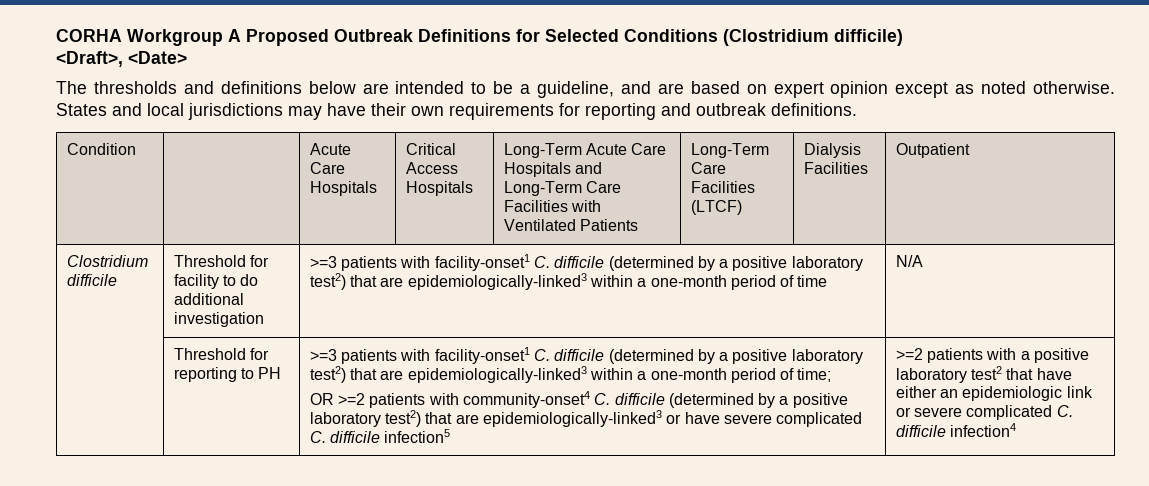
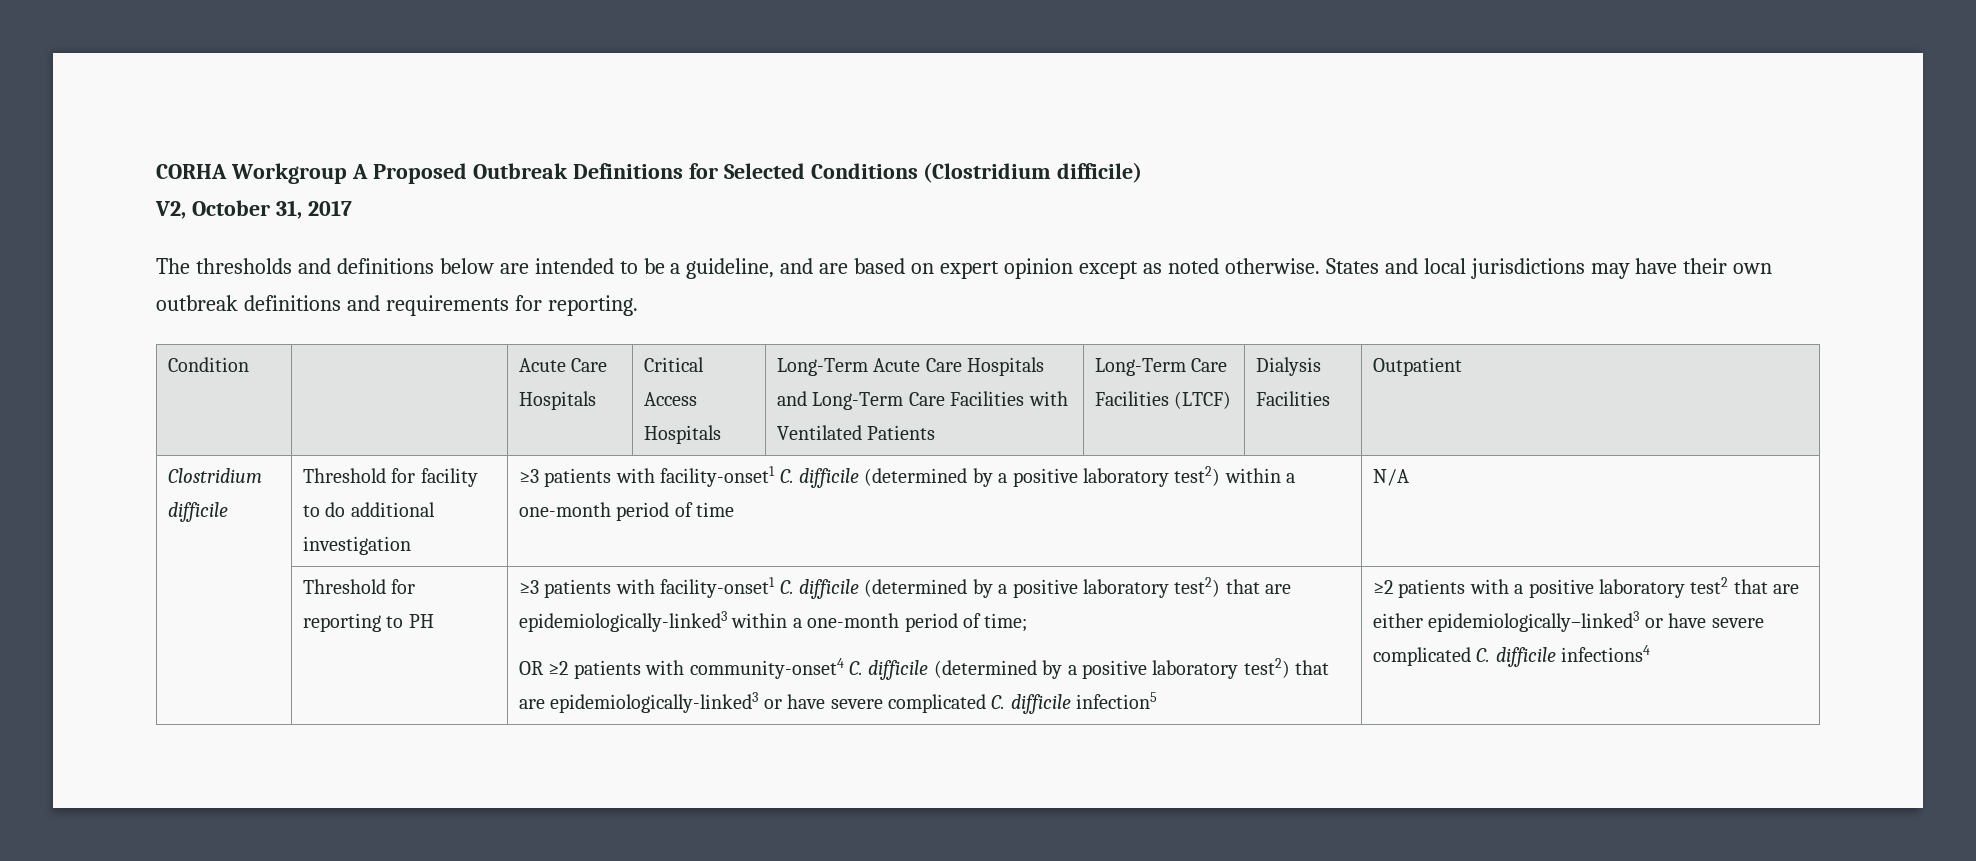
[56,51,187,67] <Draft>, <Date> -> [155,200,352,219] V2, October 31, 2017
[449,103,857,120] requirements for reporting and outbreak definitions. -> [156,295,638,316] outbreak definitions and requirements for reporting.
[309,256,337,268] >=3 -> [519,469,540,483] ≥3
[349,273,587,290] that are epidemiologically-linked3 -> (1221, 476) none
[309,349,337,361] >=3 -> [519,580,540,594] ≥3
[337,393,365,405] >=2 -> [548,661,569,675] ≥2
[895,348,923,360] >=2 -> [1373,580,1394,594] ≥2
[1036,368,1072,380] [895,386,1093,401] [895,405,1073,420] [895,423,1016,437] have either an epidemiologic link or severe complicated C. difficile infection4 -> [1773,584,1800,594] [1373,611,1764,632] [1373,645,1651,667] are either epidemiologically–linked3 or have severe complicated C. difficile infections4

